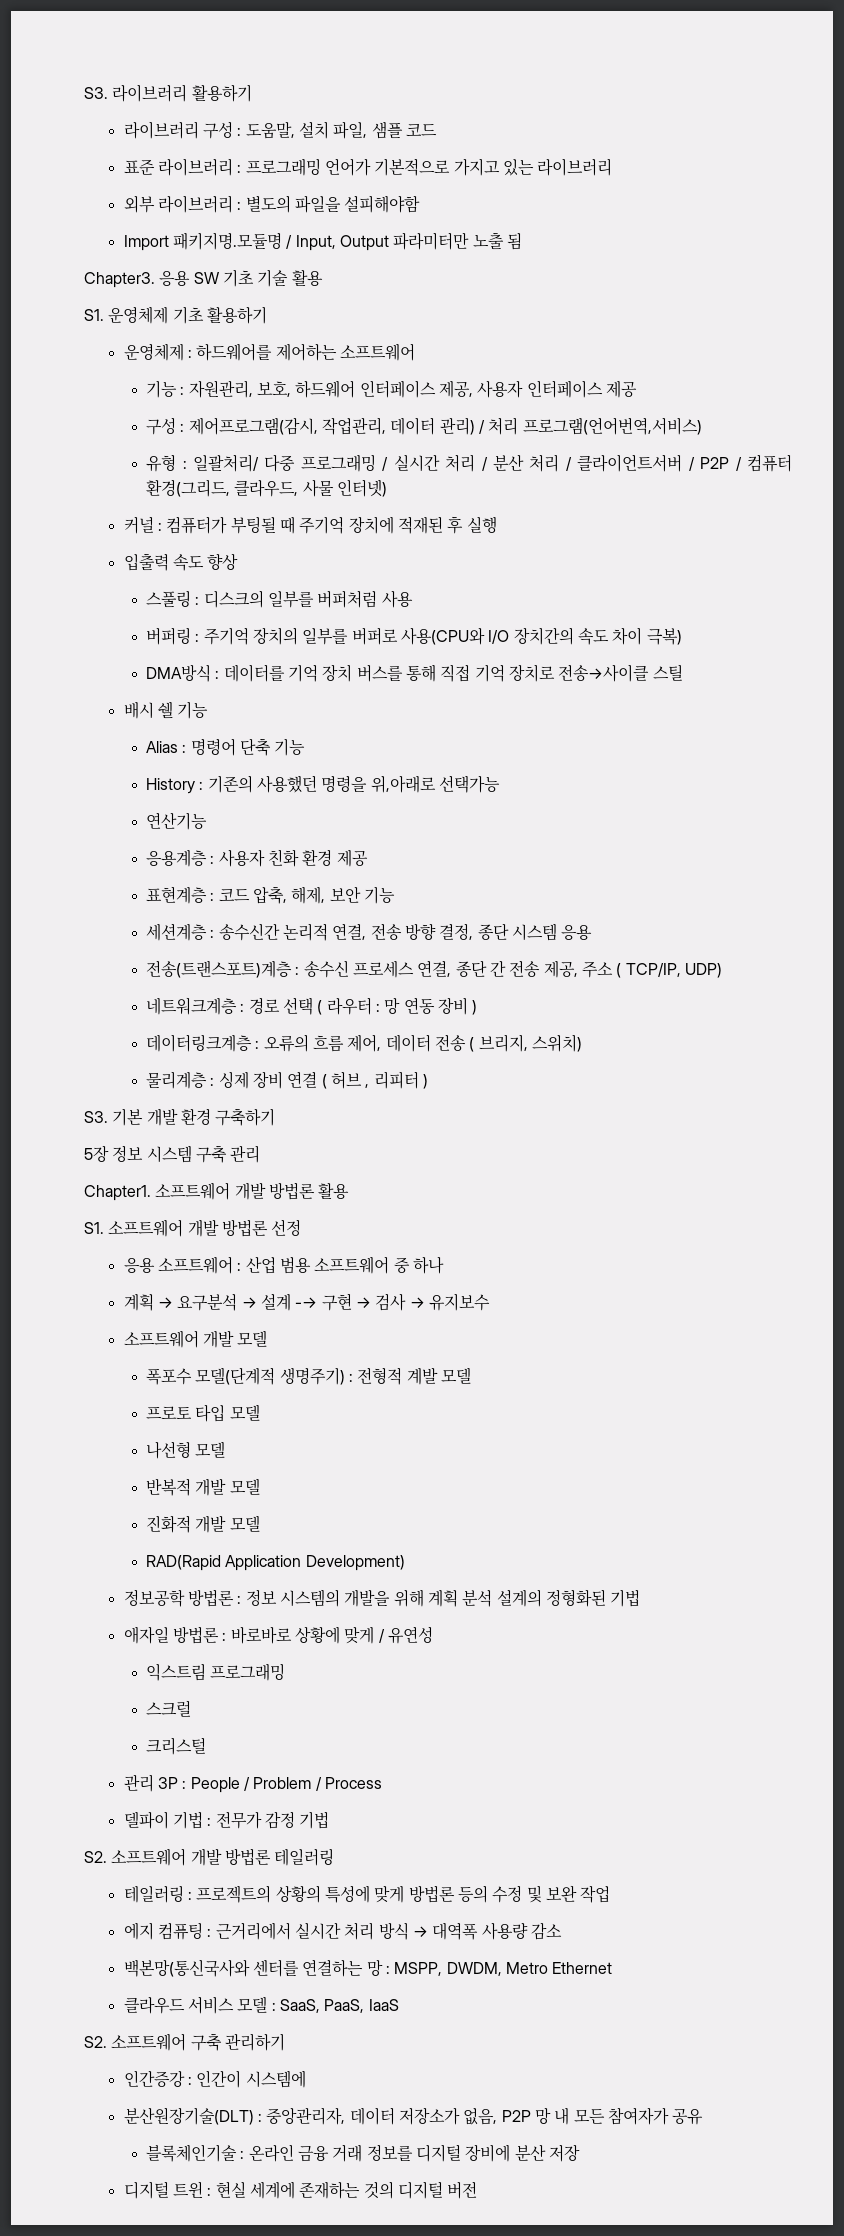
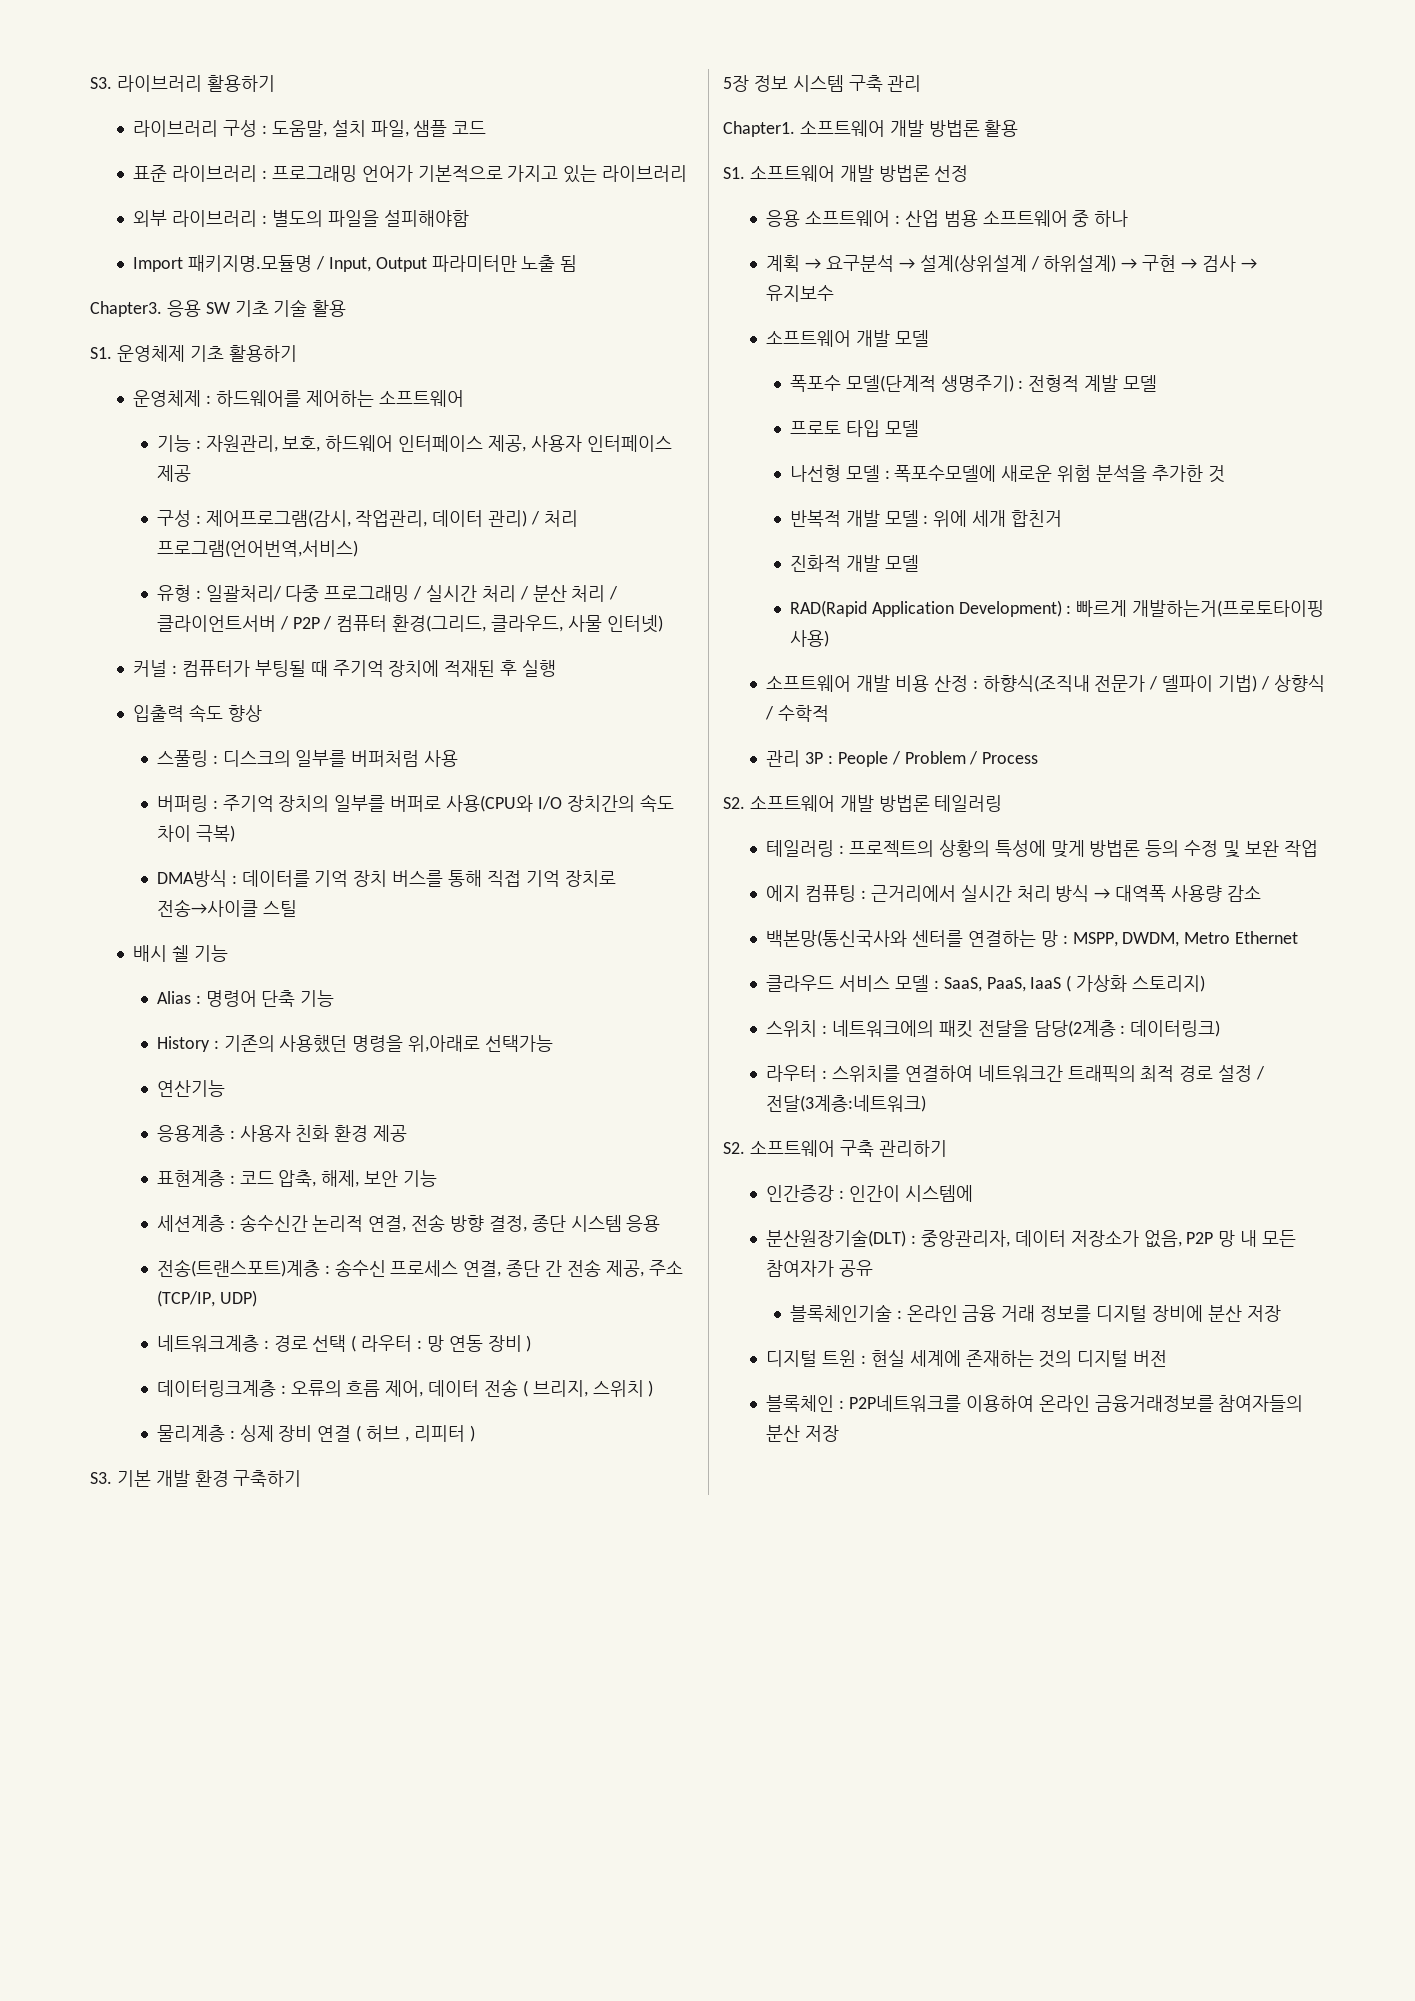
[616,963,681,978] ( TCP/IP, -> [156,1290,215,1307] (TCP/IP,
[531,1034,582,1052] 스위치) -> [592,1380,654,1397] 스위치 )
[261,1293,318,1311] 설계 -→ -> [919,255,1138,272] 설계(상위설계 / 하위설계) →
(226, 1449) none -> [884,465,1225,483] : 폭포수모델에 새로운 위험 분석을 추가한 것
(260, 1486) none -> [923,510,1063,527] : 위에 세개 합친거
[123,1589,641,1607] [123,1626,434,1644] [146,1663,286,1681] [146,1700,192,1717] [146,1737,207,1755] // 정보공학 방법론 : 정보 시스템의 개발을 위해 계획 분석 설계의 정형화된 기법 // 애자일 방법론 : 바로바로 상황에 맞게 / 유연성 // 익스트림 프로그래밍 // 스크럴 // 크리스털 -> [1066,600,1325,617] [789,630,829,647] [766,675,1325,692] [765,705,830,722] : 빠르게 개발하는거(프로토타이핑 사용) // 소프트웨어 개발 비용 산정 : 하향식(조직내 전문가 / 델파이 기법) / 상향식 / 수학적
[123,1811,330,1829] // 델파이 기법 : 전무가 감정 기법 -> (1039, 758) none
(399, 2005) none -> [1066,975,1206,992] [766,1020,1221,1038] [766,1065,1266,1082] [766,1095,927,1112] ( 가상화 스토리지) // 스위치 : 네트워크에의 패킷 전달을 담당(2계층 : 데이터링크) // 라우터 : 스위치를 연결하여 네트워크간 트래픽의 최적 경로 설정 / 전달(3계층:네트워크)
(478, 2190) none -> [766,1395,1304,1412] [766,1425,840,1442] // 블록체인 : P2P네트워크를 이용하여 온라인 금융거래정보를 참여자들의 분산 저장

